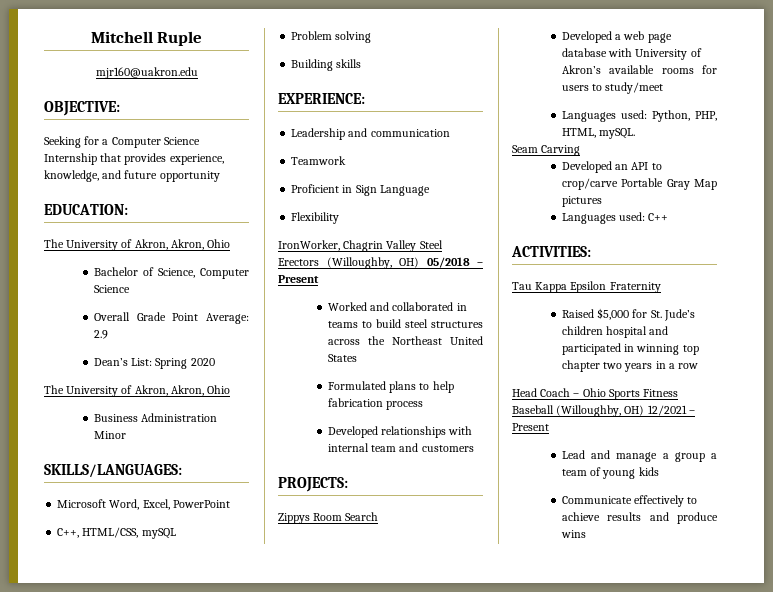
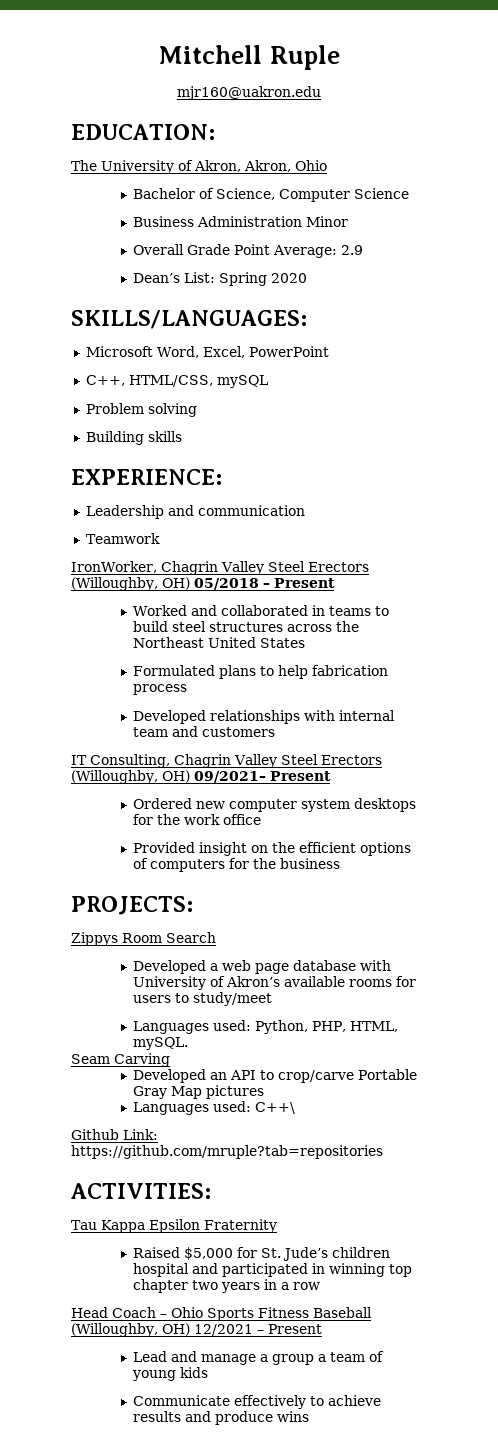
[44,101,120,116] [44,136,200,148] [44,153,224,165] [44,170,220,182] // OBJECTIVE: // Seeking for a Computer Science Internship that provides experience, knowledge, and future opportunity -> (321, 93) none
(130, 289) none -> [132,216,348,227] // Business Administration Minor
[44,385,231,397] [93,413,218,422] [93,431,126,439] // The University of Akron, Akron, Ohio // Business Administration Minor -> (307, 278) none
[291,184,430,196] [291,212,340,224] // Proficient in Sign Language // Flexibility -> (160, 538) none
(474, 448) none -> [71,754,382,768] [71,770,331,784] [132,798,416,812] [132,814,261,825] [132,842,411,856] [132,858,340,872] // IT Consulting, Chagrin Valley Steel Erectors (Willoughby, OH) 09/2021– Present // Ordered new computer system desktops for the work office // Provided insight on the efficient options of computers for the business
[648,213,669,221] C++ -> [254,1102,295,1114] [71,1129,158,1140] [71,1145,383,1159] C++\ // Github Link: https://github.com/mruple?tab=repositories

